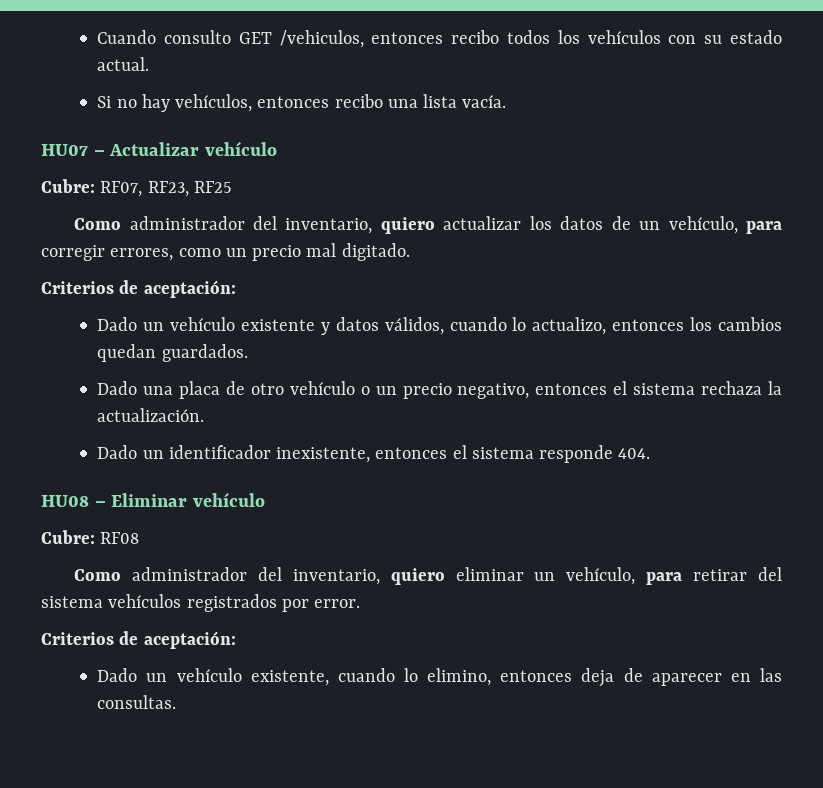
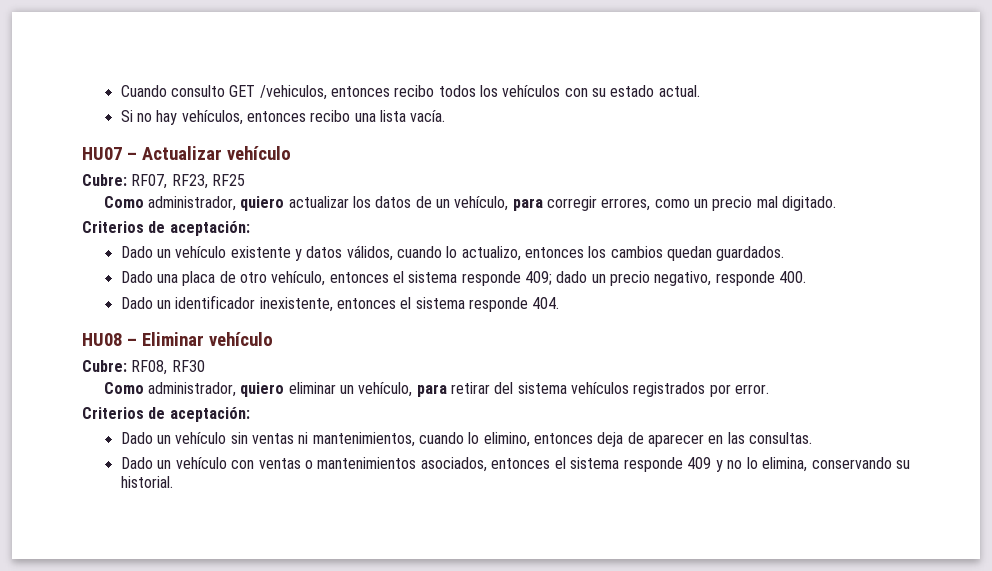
[129,216,373,234] administrador del inventario, -> [148,196,237,211] administrador,
[289,381,782,399] [97,408,205,422] vehículo o un precio negativo, entonces el sistema rechaza la actualización. -> [271,271,806,286] vehículo, entonces el sistema responde 409; dado un precio negativo, responde 400.
[100,532,140,544] [74,567,380,585] RF08 // Como administrador del inventario, -> [131,360,205,375] [103,382,237,397] RF08, RF30 // Como administrador,
[250,670,329,686] existente, -> [230,432,415,447] sin ventas ni mantenimientos,
(177, 702) none -> [120,457,911,472] [120,476,173,488] // Dado un vehículo con ventas o mantenimientos asociados, entonces el sistema responde 409 y no lo elimina, conservando su historial.

